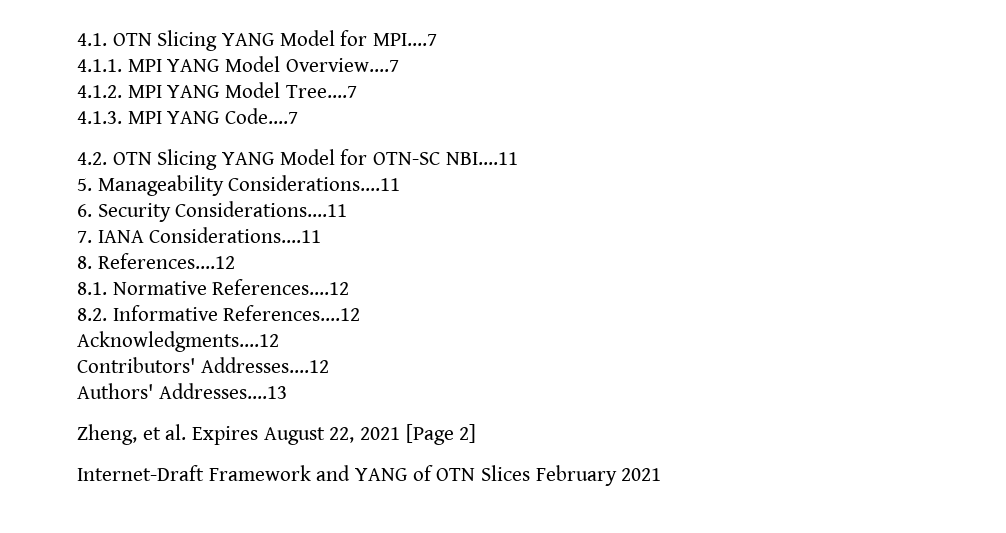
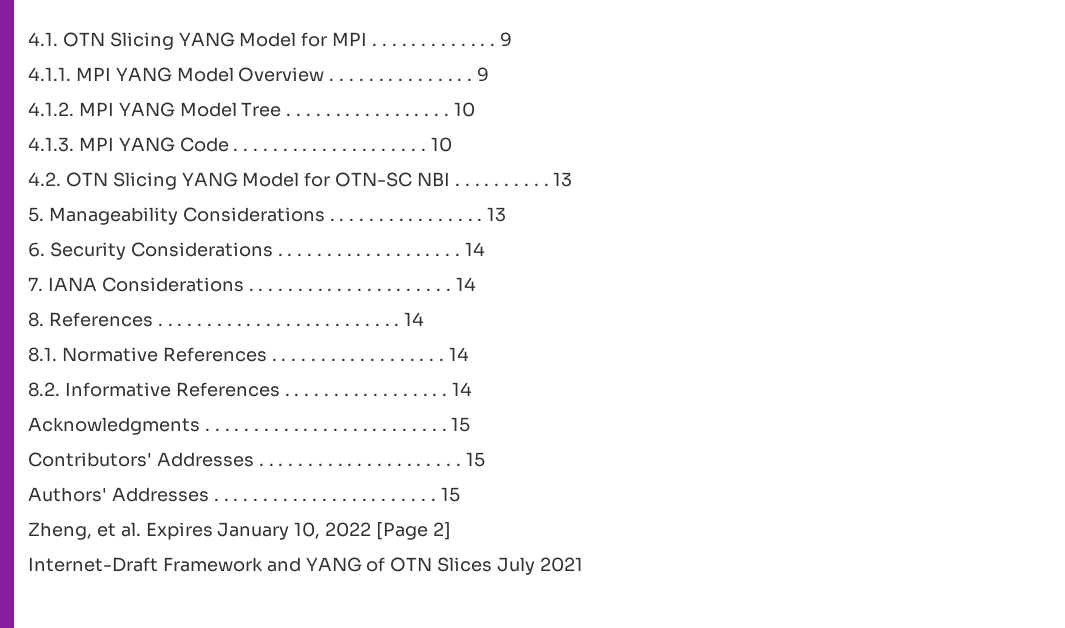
[373,33,438,46] [77,56,399,72] [77,82,357,98] [77,108,299,124] MPI....7 // 4.1.1. MPI YANG Model Overview....7 // 4.1.2. MPI YANG Model Tree....7 // 4.1.3. MPI YANG Code....7 -> [332,32,513,47] [28,67,490,82] [28,102,475,117] [28,137,452,152] MPI . . . . . . . . . . . . . 9 // 4.1.1. MPI YANG Model Overview . . . . . . . . . . . . . . . 9 // 4.1.2. MPI YANG Model Tree . . . . . . . . . . . . . . . . . 10 // 4.1.3. MPI YANG Code . . . . . . . . . . . . . . . . . . . . 10
[445,152,518,165] [77,175,401,196] [77,201,348,222] [77,227,322,243] [77,253,235,269] [77,279,350,295] [77,305,361,321] [77,331,279,352] [77,357,329,373] [77,383,287,399] NBI....11 // 5. Manageability Considerations....11 // 6. Security Considerations....11 // 7. IANA Considerations....11 // 8. References....12 // 8.1. Normative References....12 // 8.2. Informative References....12 // Acknowledgments....12 // Contributors' Addresses....12 // Authors' Addresses....13 -> [417,172,573,187] [28,207,507,225] [28,242,485,260] [28,277,476,292] [28,312,425,327] [28,347,470,362] [28,382,473,397] [28,417,471,435] [28,452,485,467] [28,487,460,502] NBI . . . . . . . . . . 13 // 5. Manageability Considerations . . . . . . . . . . . . . . . . 13 // 6. Security Considerations . . . . . . . . . . . . . . . . . . . 14 // 7. IANA Considerations . . . . . . . . . . . . . . . . . . . . . 14 // 8. References . . . . . . . . . . . . . . . . . . . . . . . . . 14 // 8.1. Normative References . . . . . . . . . . . . . . . . . . 14 // 8.2. Informative References . . . . . . . . . . . . . . . . . 14 // Acknowledgments . . . . . . . . . . . . . . . . . . . . . . . . . 15 // Contributors' Addresses . . . . . . . . . . . . . . . . . . . . . 15 // Authors' Addresses . . . . . . . . . . . . . . . . . . . . . . . 15
[263,427,401,445] August 22, 2021 -> [217,522,372,540] January 10, 2022
[535,465,617,486] February -> [497,557,536,575] July

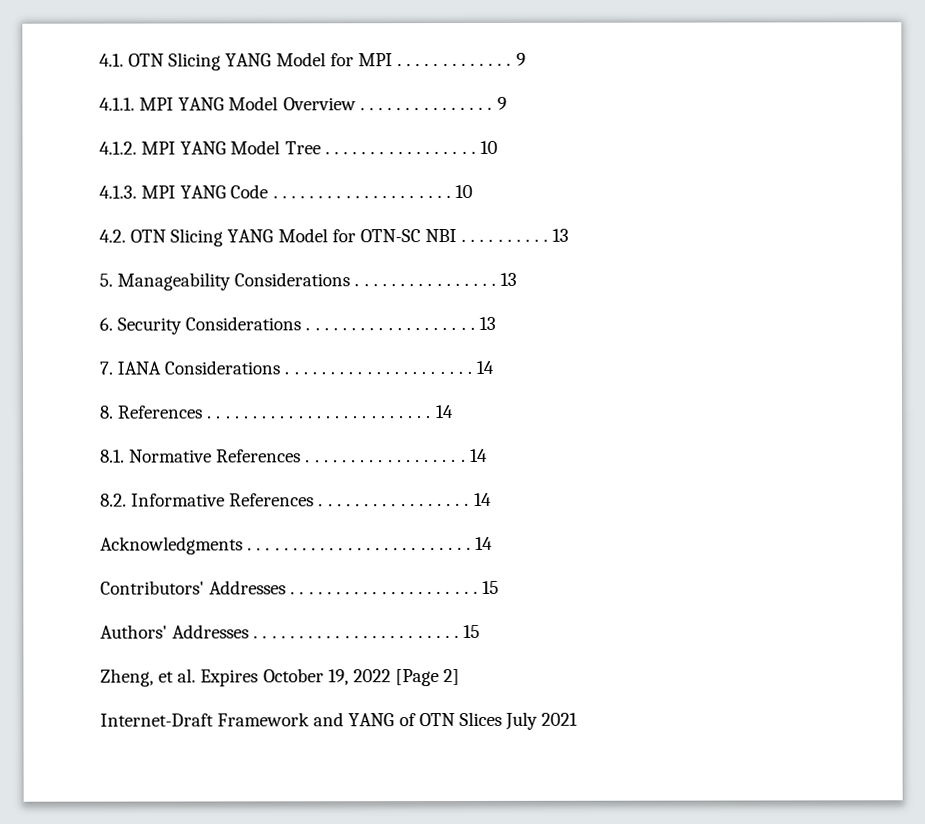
[464,242,485,256] 14 -> [478,316,496,330] 13
[451,417,471,432] 15 -> [475,536,494,550] 14
[217,522,321,540] January 10, -> [262,668,349,686] October 19,

